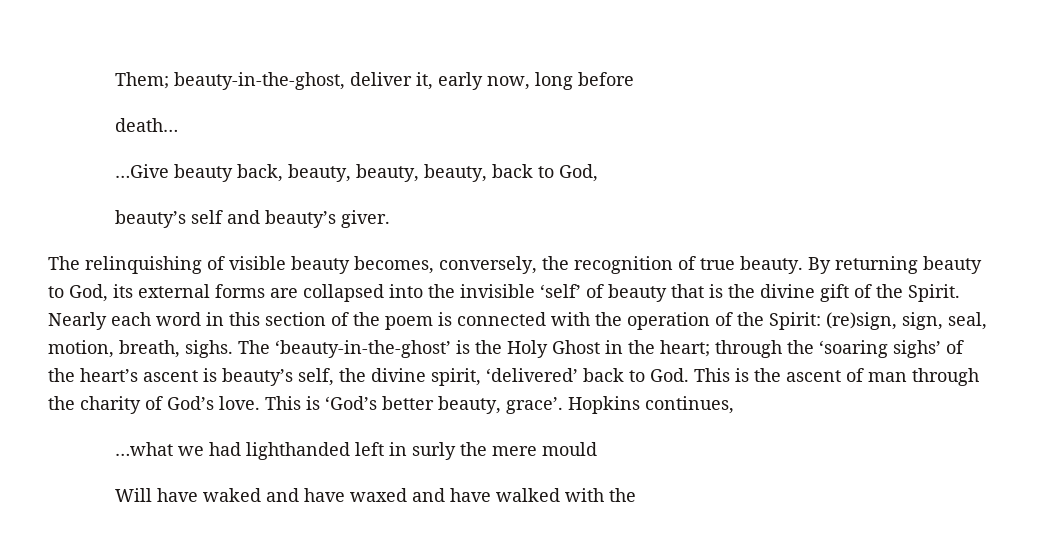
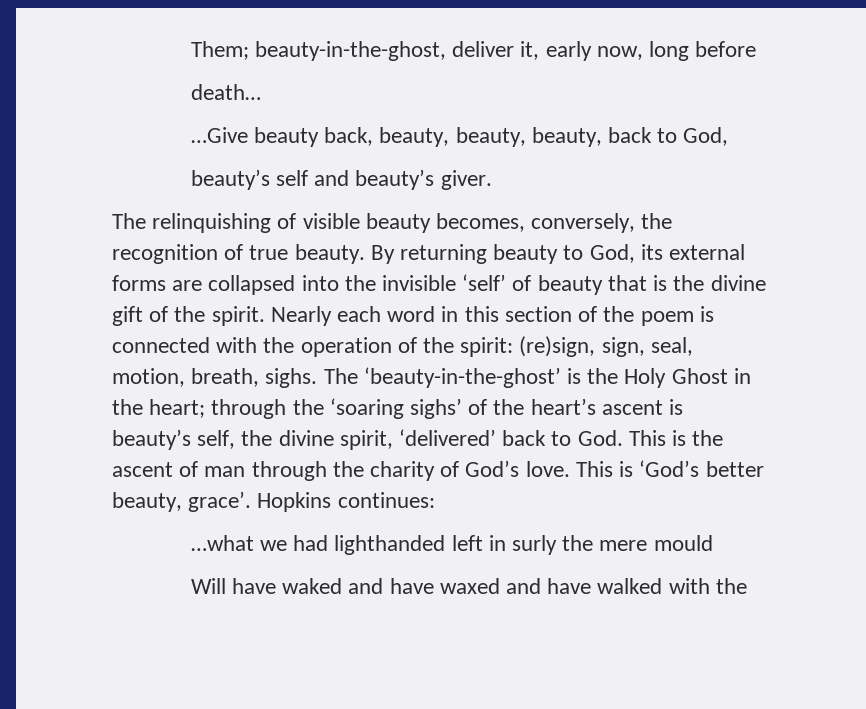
[908,284,960,302] Spirit. -> [211,306,265,326] spirit.
[769,312,821,330] Spirit: -> [460,337,514,357] spirit:
[645,396,734,414] continues, -> [337,492,435,508] continues:

